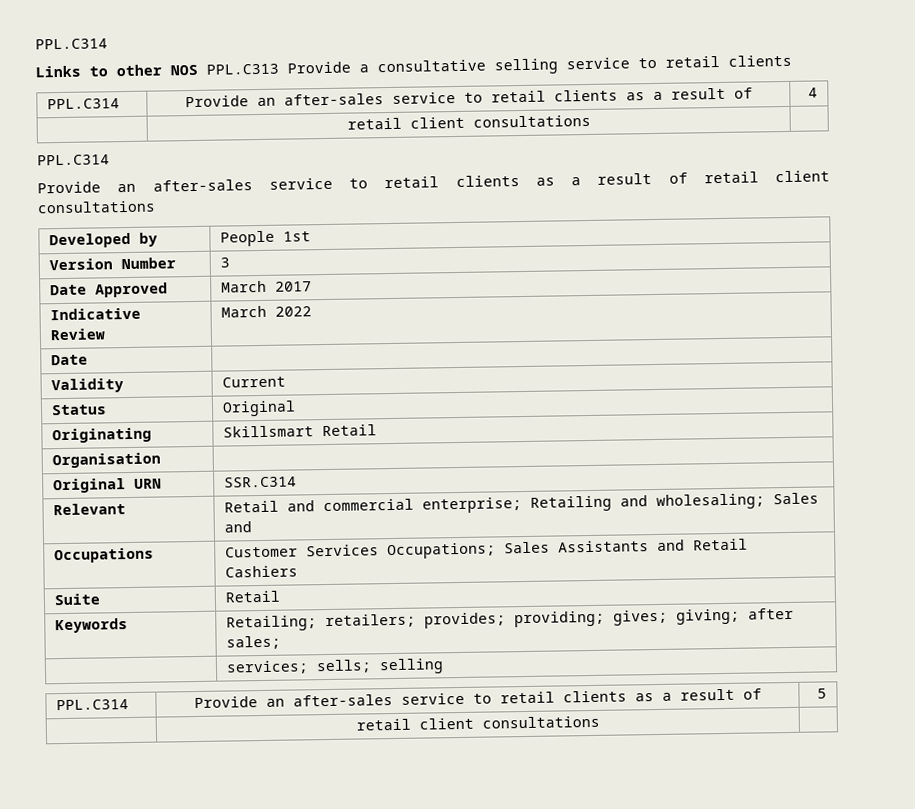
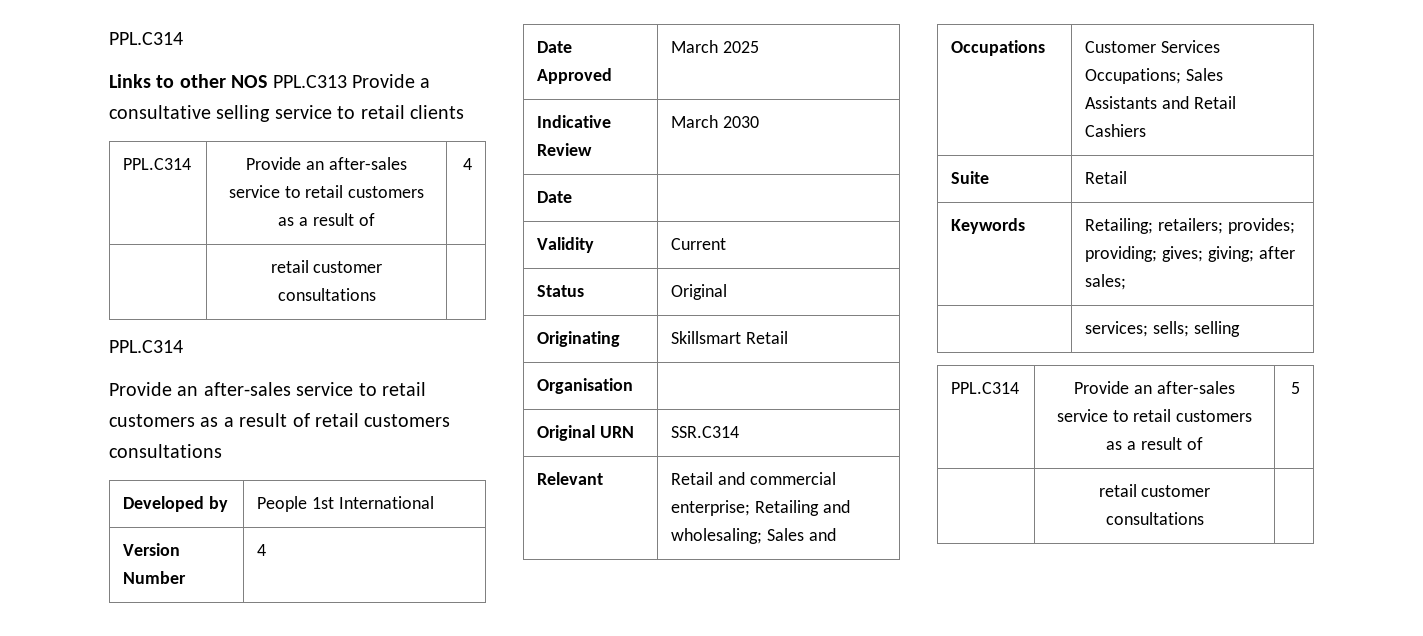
[553,89,618,102] clients -> [348,186,425,198] customers
[409,116,465,129] client -> [313,261,383,273] customer
[455,175,520,188] clients -> [109,414,195,427] customers
[775,170,830,183] client -> [364,414,451,427] customers
(311, 236) none -> [339,496,435,509] International
[219,257,230,268] 3 -> [257,544,267,556] 4
[274,281,312,292] 2017 -> [723,41,760,53] 2025
[274,306,312,317] 2022 -> [723,116,760,128] 2030
[562,690,627,703] clients -> [1176,410,1253,422] customers
[418,717,474,730] client -> [1141,485,1211,497] customer

